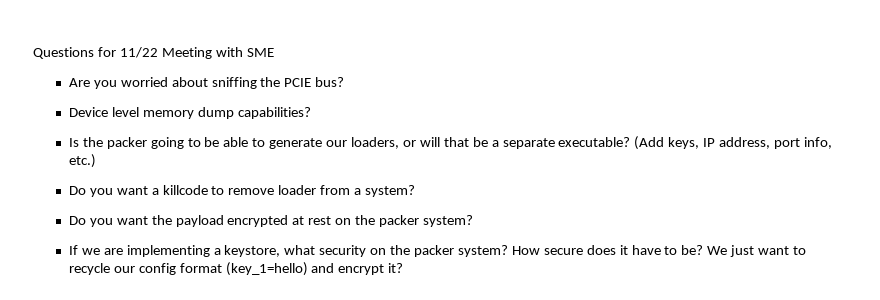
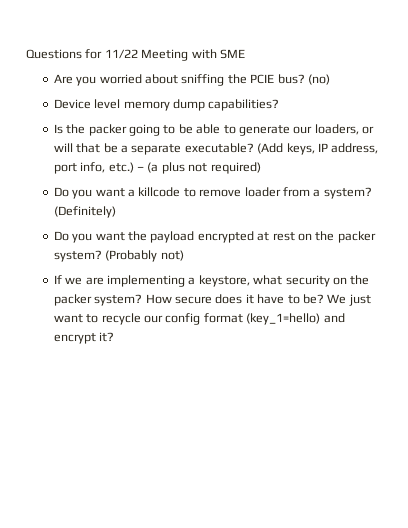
(345, 82) none -> [307,74,330,85] (no)
(96, 161) none -> [137,162,261,174] – (a plus not required)
(416, 191) none -> [53,206,116,218] (Definitely)
(473, 221) none -> [105,250,184,262] (Probably not)

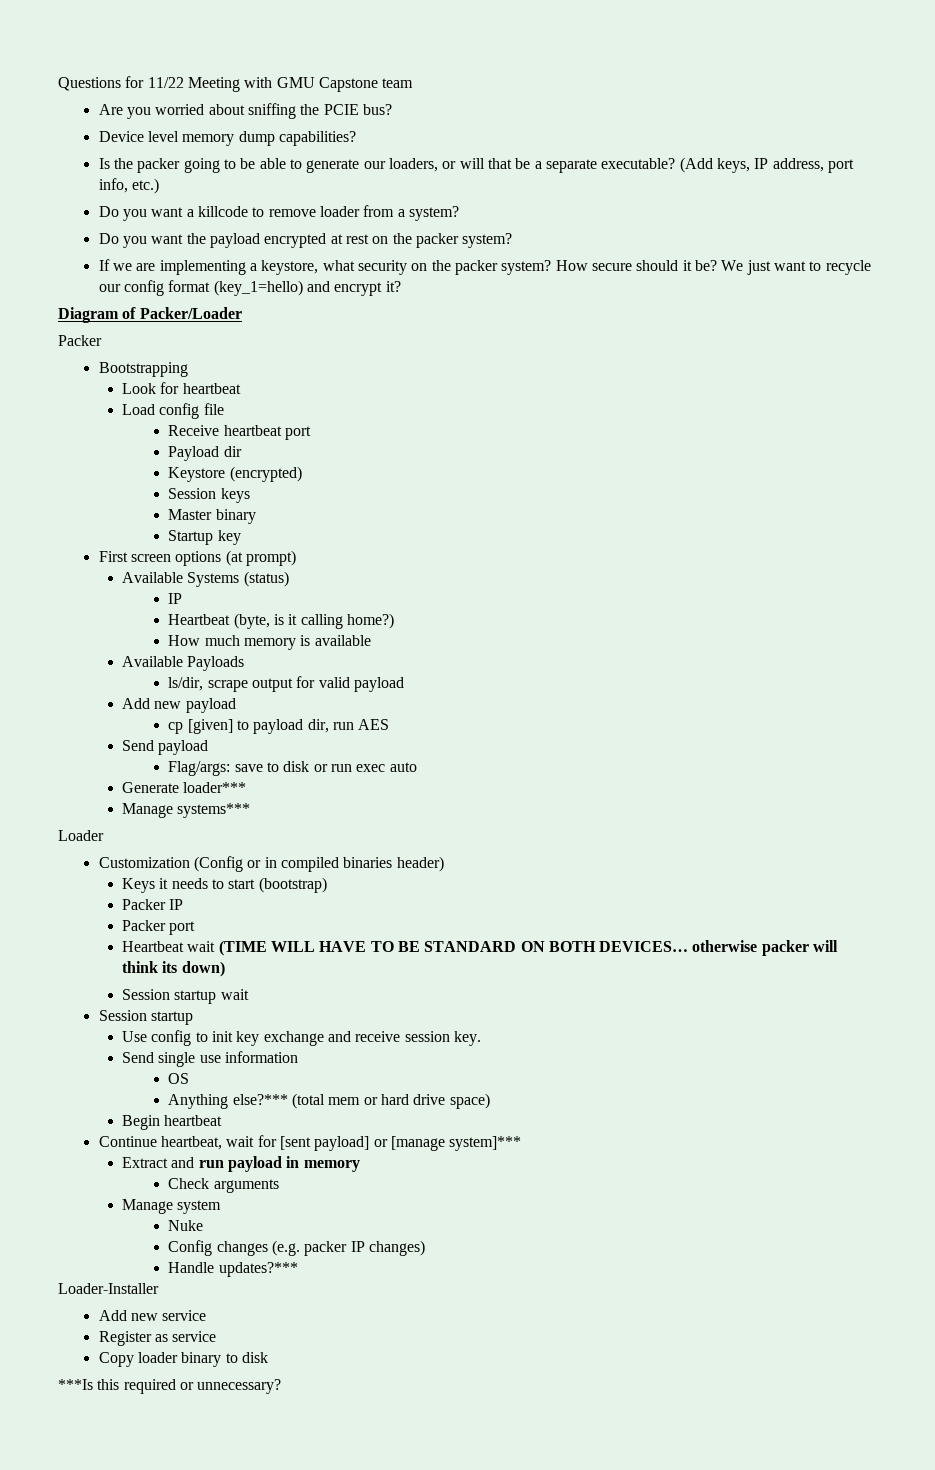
[219,49,245,59] SME -> [276,77,414,92] GMU Capstone team
[307,74,330,85] (no) -> (393, 109) none
[137,162,261,174] – (a plus not required) -> (160, 186) none
[53,206,116,218] (Definitely) -> (459, 213) none
[105,250,184,262] (Probably not) -> (513, 240) none
[215,294,300,304] does it have to -> [636,260,692,271] should it
(115, 337) none -> [58,307,242,323] [58,335,102,346] [98,362,188,377] [121,382,241,394] [121,403,224,419] [168,425,311,440] [168,446,242,461] [168,466,302,482] [168,488,250,503] [168,509,256,524] [168,530,241,545] [98,550,297,566] [121,571,289,587] [168,593,183,604] [168,613,394,629] [168,635,371,650] [121,656,245,671] [168,676,404,692] [121,698,236,713] [168,719,390,734] [121,740,209,755] [168,761,417,776] [121,782,247,793] [121,803,251,818] [58,830,104,841] [98,856,444,872] [121,877,327,893] [121,899,184,910] [121,920,196,935] [121,940,839,956] [121,961,225,977] [121,989,249,1004] [98,1010,194,1025] [121,1030,481,1046] [121,1051,298,1067] [168,1073,190,1084] [168,1093,490,1109] [121,1115,223,1130] [98,1135,522,1151] [121,1156,360,1172] [168,1178,279,1193] [121,1199,222,1214] [168,1220,204,1231] [168,1240,425,1256] [168,1262,298,1277] [58,1283,159,1294] [98,1310,207,1321] [98,1331,217,1346] [98,1352,269,1367] [58,1379,282,1394] // Diagram of Packer/Loader // Packer // Bootstrapping // Look for heartbeat // Load config file // Receive heartbeat port // Payload dir // Keystore (encrypted) // Session keys // Master binary // Startup key // First screen options (at prompt) // Available Systems (status) // IP // Heartbeat (byte, is it calling home?) // How much memory is available // Available Payloads // ls/dir, scrape output for valid payload // Add new payload // cp [given] to payload dir, run AES // Send payload // Flag/args: save to disk or run exec auto // Generate loader*** // Manage systems*** // Loader // Customization (Config or in compiled binaries header) // Keys it needs to start (bootstrap) // Packer IP // Packer port // Heartbeat wait (TIME WILL HAVE TO BE STANDARD ON BOTH DEVICES… otherwise packer will think its down) // Session startup wait // Session startup // Use config to init key exchange and receive session key. // Send single use information // OS // Anything else?*** (total mem or hard drive space) // Begin heartbeat // Continue heartbeat, wait for [sent payload] or [manage system]*** // Extract and run payload in memory // Check arguments // Manage system // Nuke // Config changes (e.g. packer IP changes) // Handle updates?*** // Loader-Installer // Add new service // Register as service // Copy loader binary to disk // ***Is this required or unnecessary?

